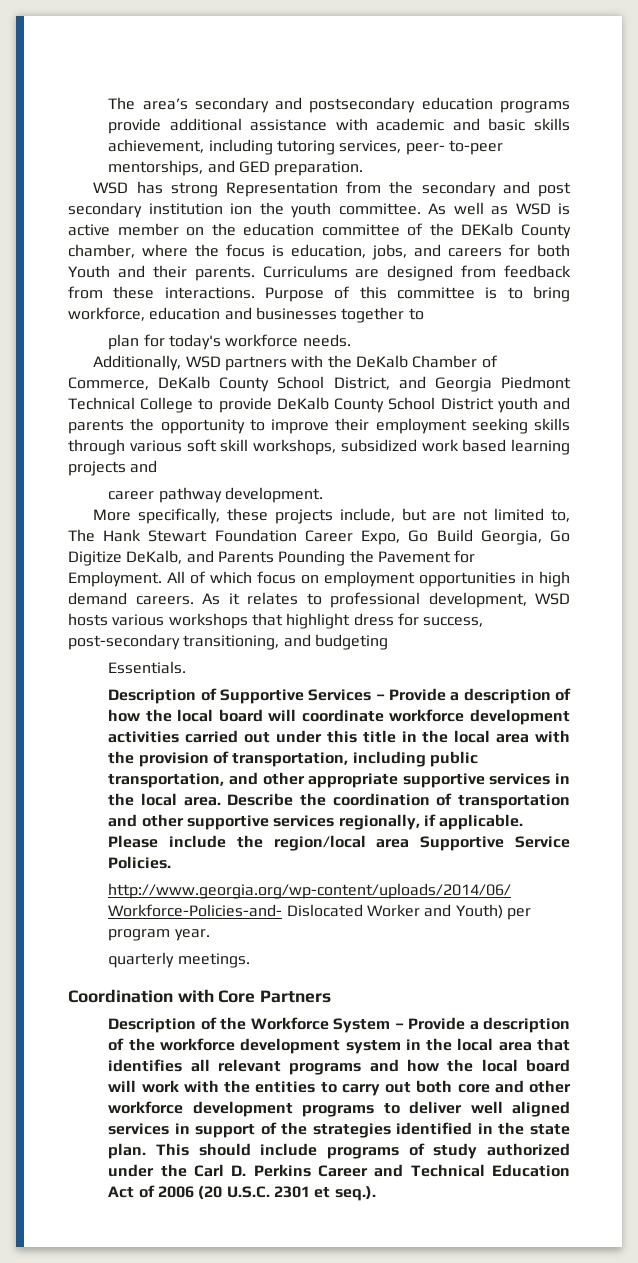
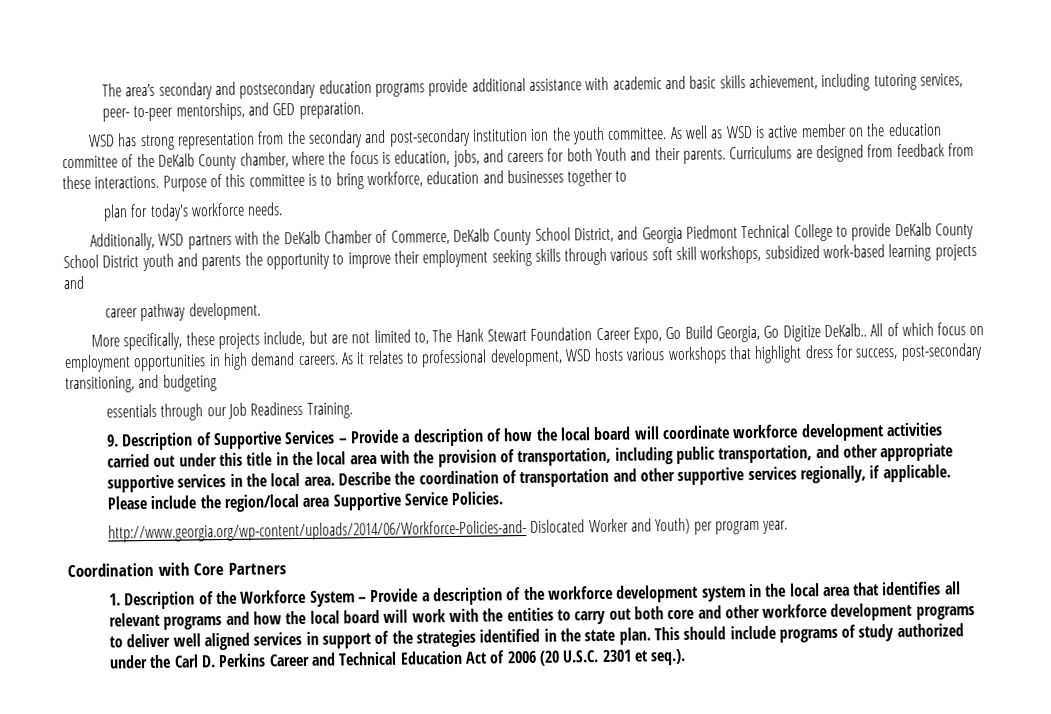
[226,182,339,197] Representation -> [178,132,256,150] representation
[538,182,571,197] [68,202,142,218] post secondary -> [388,128,471,147] post-secondary
[461,223,514,236] DEKalb -> [157,153,195,167] DeKalb
[421,439,507,452] work based -> [823,244,886,259] work-based
[126,550,476,566] [68,571,162,587] DeKalb, and Parents Pounding the Pavement for Employment. -> [823,323,867,338] DeKalb..
[108,661,187,674] Essentials. // -> [106,401,353,421] [106,434,120,447] essentials through our Job Readiness Training. // 9.
[108,952,250,968] // quarterly meetings. -> (789, 527) none
(332, 996) none -> [109,593,122,606] 1.

